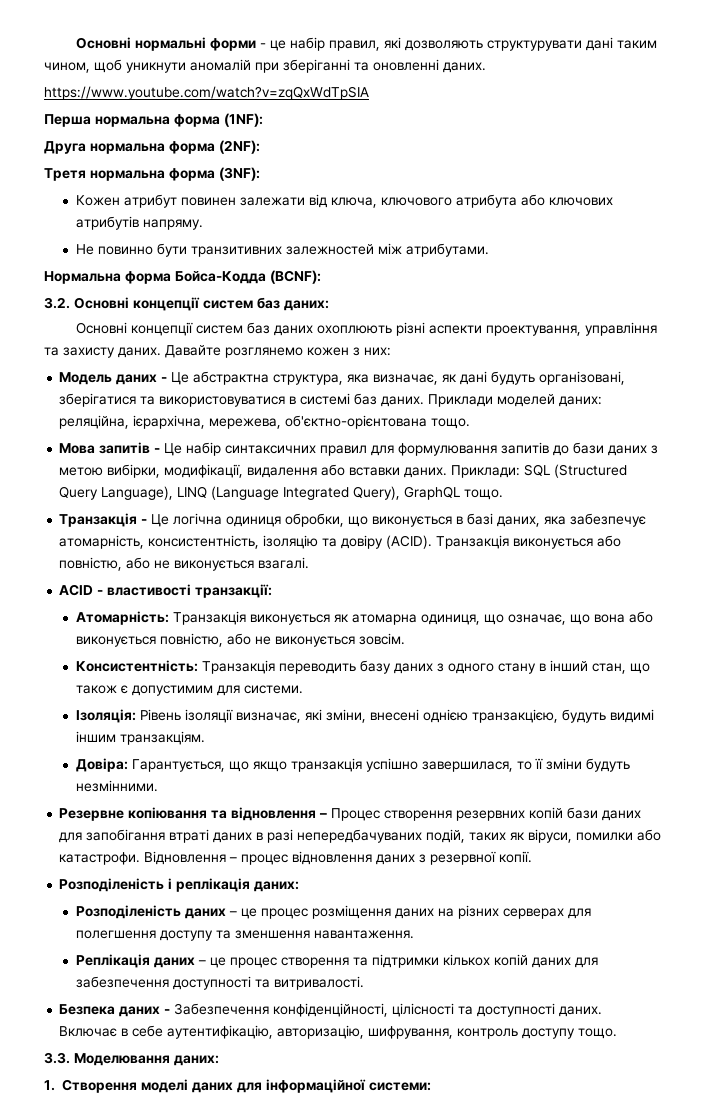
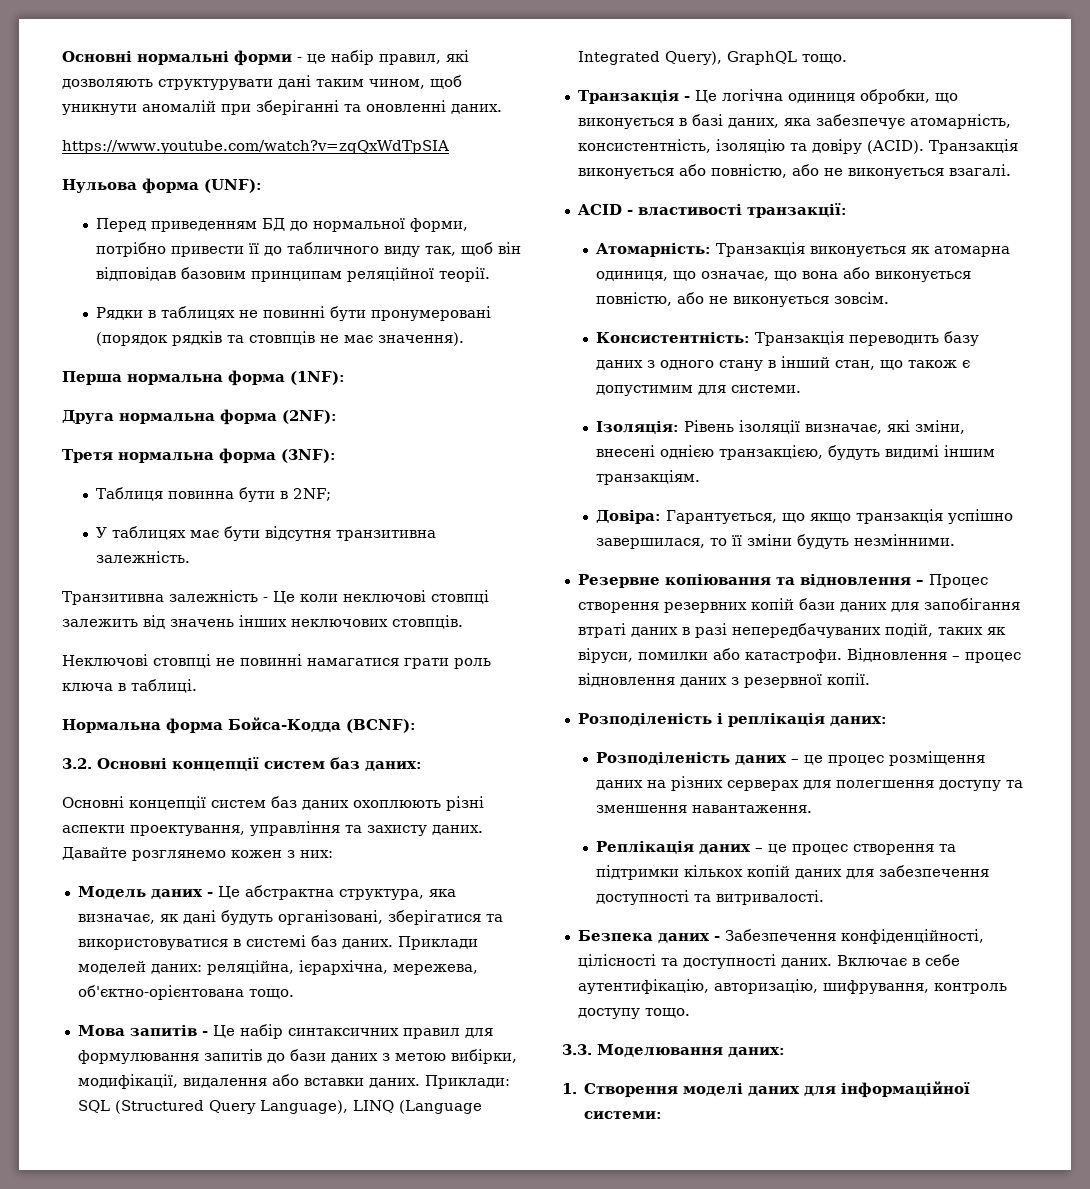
(369, 93) none -> [62,178,262,194] [96,218,469,232] [96,242,522,257] [96,267,491,282] [96,306,492,321] [96,331,465,346] // Нульова форма (UNF): // Перед приведенням БД до нормальної форми, потрібно привести її до табличного виду так, щоб він відповідав базовим принципам реляційної теорії. // Рядки в таблицях не повинні бути пронумеровані (порядок рядків та стовпців не має значення).
[75,194,613,208] [75,216,203,230] [75,243,489,257] Кожен атрибут повинен залежати від ключа, ключового атрибута або ключових атрибутів напряму. // Не повинно бути транзитивних залежностей між атрибутами. -> [96,487,332,502] [96,526,437,541] [96,551,191,563] [62,590,489,605] [62,615,463,629] [62,654,491,669] [62,679,197,693] Таблиця повинна бути в 2NF; // У таблицях має бути відсутня транзитивна залежність. // Транзитивна залежність - Це коли неключові стовпці залежить від значень інших неключових стовпців. // Неключові стовпці не повинні намагатися грати роль ключа в таблиці.

